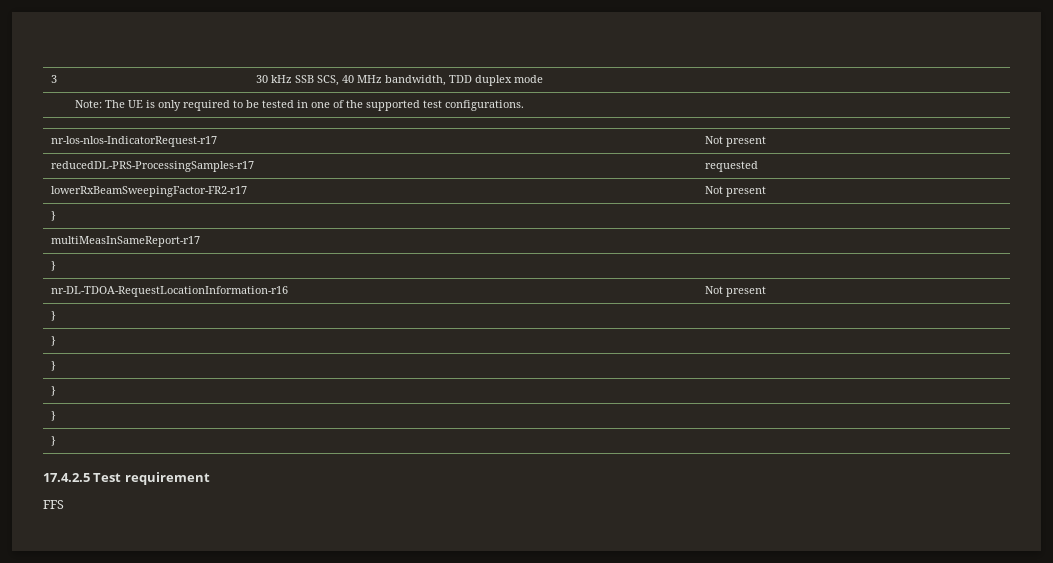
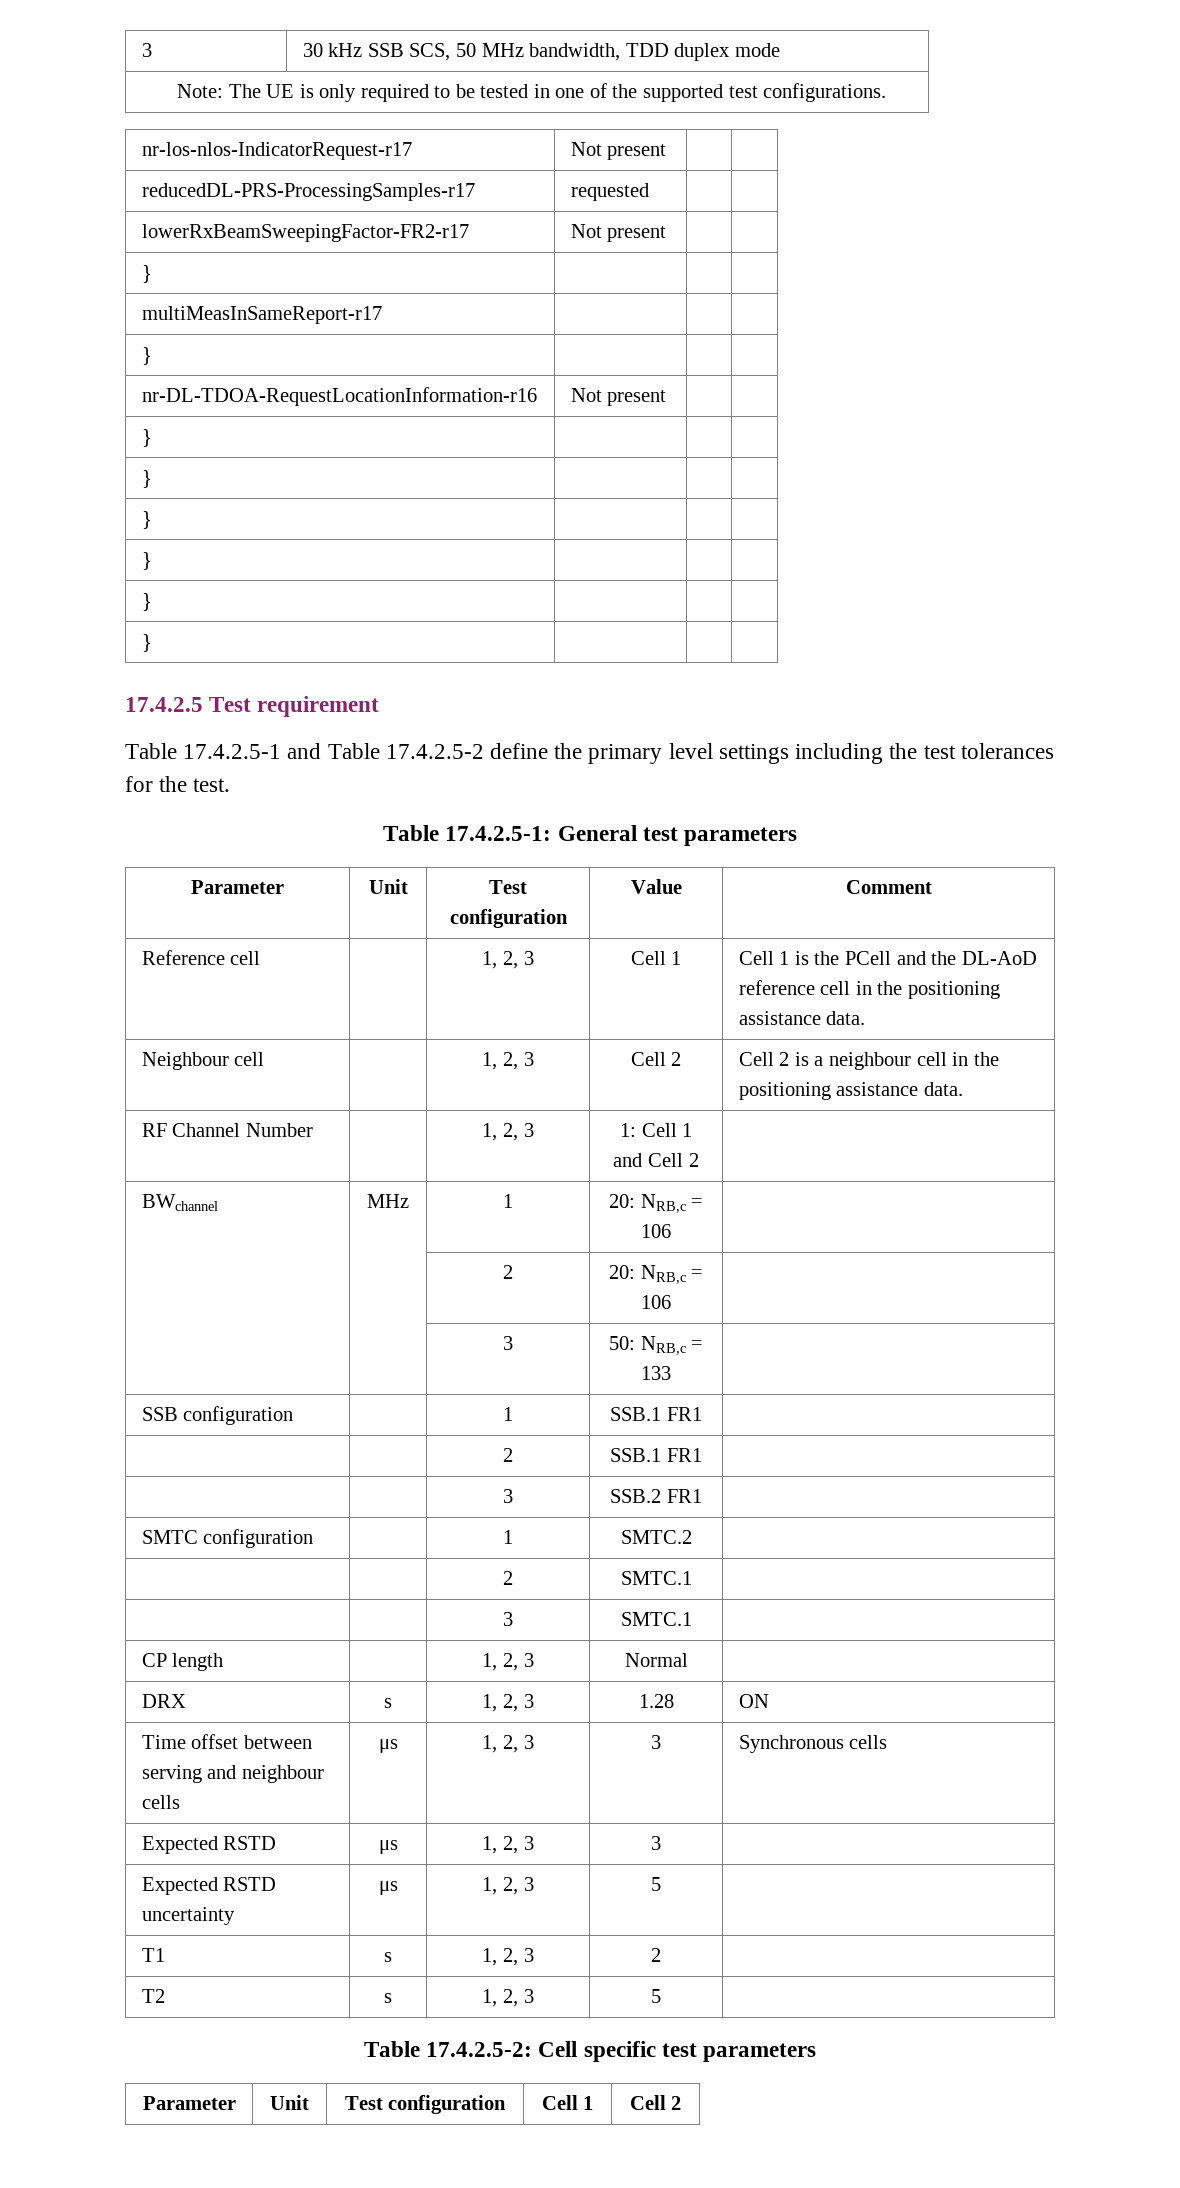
[341,75,354,83] 40 -> [455,43,476,57] 50
[43,500,64,509] FFS -> [125,743,1054,764] [125,776,231,792] [383,825,797,846] [191,880,284,894] [368,879,408,894] [489,880,527,894] [449,909,568,928] [630,879,682,894] [845,880,932,894] [141,950,261,965] [482,951,534,969] [630,951,682,965] [738,951,1037,965] [738,980,1000,999] [738,1011,866,1025] [141,1052,265,1070] [482,1052,534,1070] [630,1052,682,1066] [738,1052,999,1070] [738,1082,963,1100] [141,1123,313,1137] [482,1123,534,1141] [619,1123,693,1137] [613,1153,699,1167] [141,1194,218,1211] [367,1194,409,1208] [503,1194,513,1208] [608,1194,704,1213] [641,1224,671,1238] [503,1265,513,1279] [608,1265,704,1284] [641,1295,671,1309] [503,1336,513,1350] [608,1336,704,1355] [641,1366,671,1380] [141,1406,294,1425] [503,1407,513,1421] [610,1407,702,1421] [503,1448,513,1462] [610,1448,702,1462] [503,1489,513,1503] [610,1489,702,1503] [141,1529,314,1548] [503,1530,513,1544] [620,1530,692,1544] [503,1571,513,1585] [620,1571,692,1585] [503,1612,513,1626] [620,1612,692,1626] [141,1653,224,1671] [482,1653,534,1671] [624,1653,688,1667] [141,1694,186,1708] [384,1698,392,1708] [482,1694,534,1712] [638,1694,674,1708] [738,1694,769,1708] [141,1734,312,1749] [141,1765,324,1783] [141,1795,180,1809] [378,1739,398,1753] [482,1735,534,1753] [651,1735,661,1749] [738,1735,888,1753] [141,1836,277,1854] [378,1840,398,1854] [482,1836,534,1854] [651,1836,661,1850] [141,1877,277,1895] [141,1907,235,1925] [378,1881,398,1895] [482,1877,534,1895] [651,1877,661,1891] [141,1948,165,1962] [384,1952,392,1962] [482,1948,534,1966] [651,1948,661,1962] [141,1989,165,2003] [384,1993,392,2003] [482,1989,534,2007] [651,1989,661,2003] [363,2041,817,2062] [142,2096,236,2110] [270,2095,309,2110] [344,2095,507,2114] [541,2095,594,2110] [629,2095,682,2110] Table 17.4.2.5-1 and Table 17.4.2.5-2 define the primary level settings including the test tolerances for the test. // Table 17.4.2.5-1: General test parameters // Parameter | Unit | Test configuration | Value | Comment // Reference cell | | 1, 2, 3 | Cell 1 | Cell 1 is the PCell and the DL-AoD reference cell in the positioning assistance data. // Neighbour cell | | 1, 2, 3 | Cell 2 | Cell 2 is a neighbour cell in the positioning assistance data. // RF Channel Number | | 1, 2, 3 | 1: Cell 1 and Cell 2 | // BWchannel | MHz | 1 | 20: NRB,c = 106 | // | | 2 | 20: NRB,c = 106 | // | | 3 | 50: NRB,c = 133 | // SSB configuration | | 1 | SSB.1 FR1 | // | | 2 | SSB.1 FR1 | // | | 3 | SSB.2 FR1 | // SMTC configuration | | 1 | SMTC.2 | // | | 2 | SMTC.1 | // | | 3 | SMTC.1 | // CP length | | 1, 2, 3 | Normal | // DRX | s | 1, 2, 3 | 1.28 | ON // Time offset between serving and neighbour cells | μs | 1, 2, 3 | 3 | Synchronous cells // Expected RSTD | μs | 1, 2, 3 | 3 | // Expected RSTD uncertainty | μs | 1, 2, 3 | 5 | // T1 | s | 1, 2, 3 | 2 | // T2 | s | 1, 2, 3 | 5 | // Table 17.4.2.5-2: Cell specific test parameters // Parameter | Unit | Test configuration | Cell 1 | Cell 2

